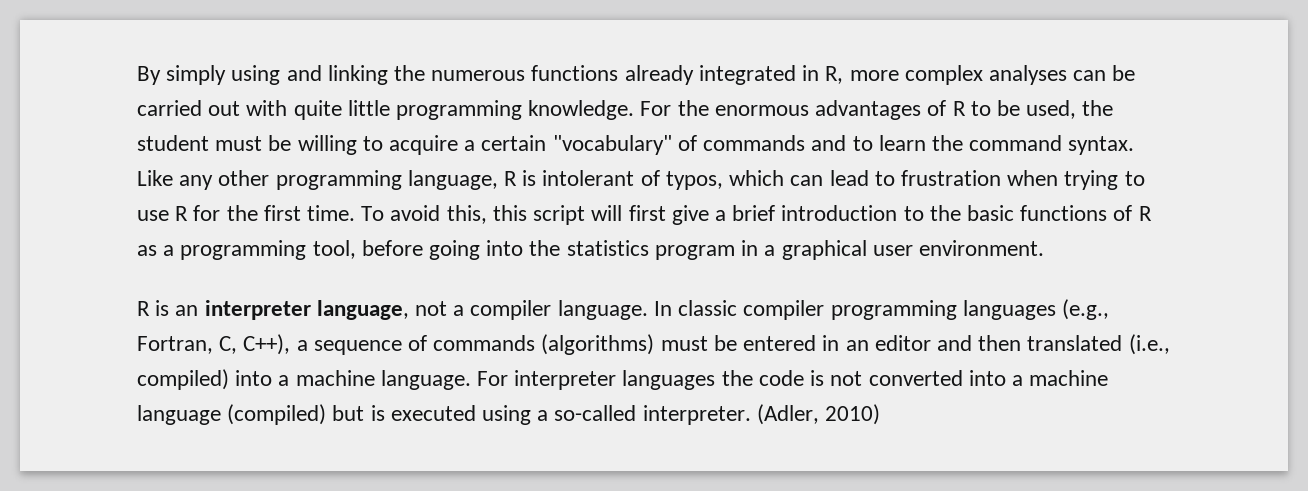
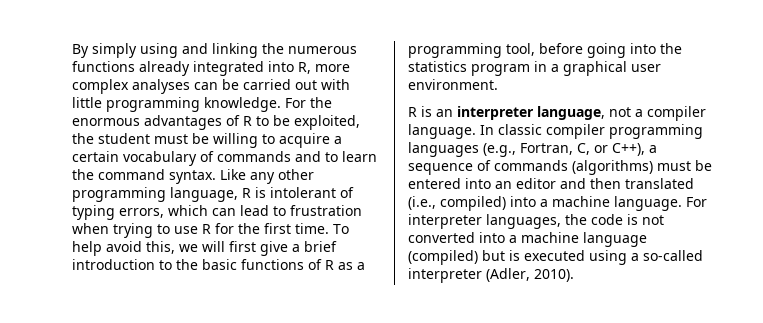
[802,65,820,81] in -> [268,61,294,72] into
[293,100,342,120] quite -> (350, 84) none
[1026,100,1077,119] used, -> [294,115,360,130] exploited,
[552,135,672,155] "vocabulary" -> [123,151,197,166] vocabulary
[665,171,723,190] typos, -> [72,205,164,220] typing errors,
(385, 213) none -> [72,241,102,256] help
[492,205,586,225] this script -> [179,244,198,252] we
(238, 345) none -> [594,145,608,153] or
[822,335,840,351] in -> [465,178,491,189] into
[622,370,716,390] languages -> [486,214,561,229] languages,
[642,404,881,425] interpreter. (Adler, 2010) -> [408,268,574,283] interpreter (Adler, 2010).

